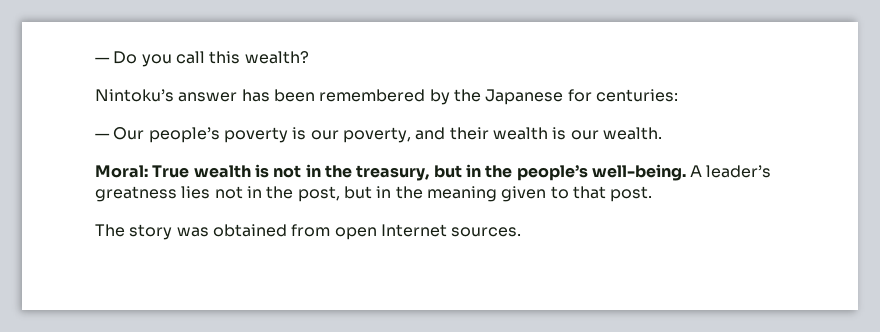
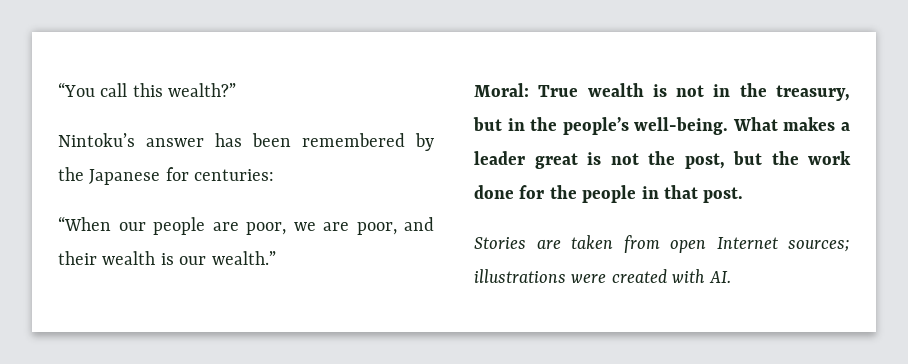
[95,51,172,67] — Do you -> [58,82,95,97] “You
[244,51,309,64] wealth? -> [168,83,237,97] wealth?”
[95,127,411,143] — Our people’s poverty is our poverty, -> [58,216,397,235] “When our people are poor, we are poor,
[602,127,662,140] wealth. -> [211,251,276,265] wealth.”
[690,165,772,178] [95,186,653,202] [95,224,522,240] A leader’s greatness lies not in the post, but in the meaning given to that post. // The story was obtained from open Internet sources. -> [732,117,850,131] [474,151,851,169] [474,185,744,203] [474,235,850,253] [474,269,731,283] What makes a leader great is not the post, but the work done for the people in that post. // Stories are taken from open Internet sources; illustrations were created with AI.

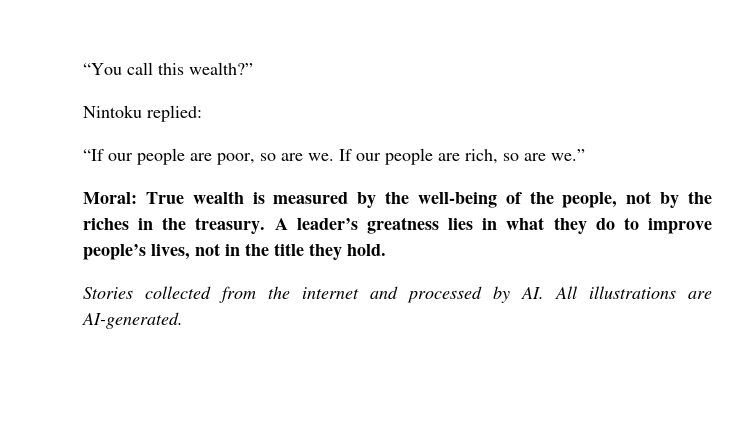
[58,133,434,151] [58,167,275,185] [58,216,434,235] [58,251,276,265] [474,83,850,101] [473,117,850,135] [474,151,851,169] [474,185,744,203] [474,235,850,253] [474,269,731,283] Nintoku’s answer has been remembered by the Japanese for centuries: // “When our people are poor, we are poor, and their wealth is our wealth.” // Moral: True wealth is not in the treasury, but in the people’s well-being. What makes a leader great is not the post, but the work done for the people in that post. // Stories are taken from open Internet sources; illustrations were created with AI. -> [83,105,202,122] [83,148,585,165] [83,191,712,208] [83,217,712,234] [83,243,386,260] [83,286,712,303] [82,312,183,329] Nintoku replied: // “If our people are poor, so are we. If our people are rich, so are we.” // Moral: True wealth is measured by the well-being of the people, not by the riches in the treasury. A leader’s greatness lies in what they do to improve people’s lives, not in the title they hold. // Stories collected from the internet and processed by AI. All illustrations are AI-generated.

